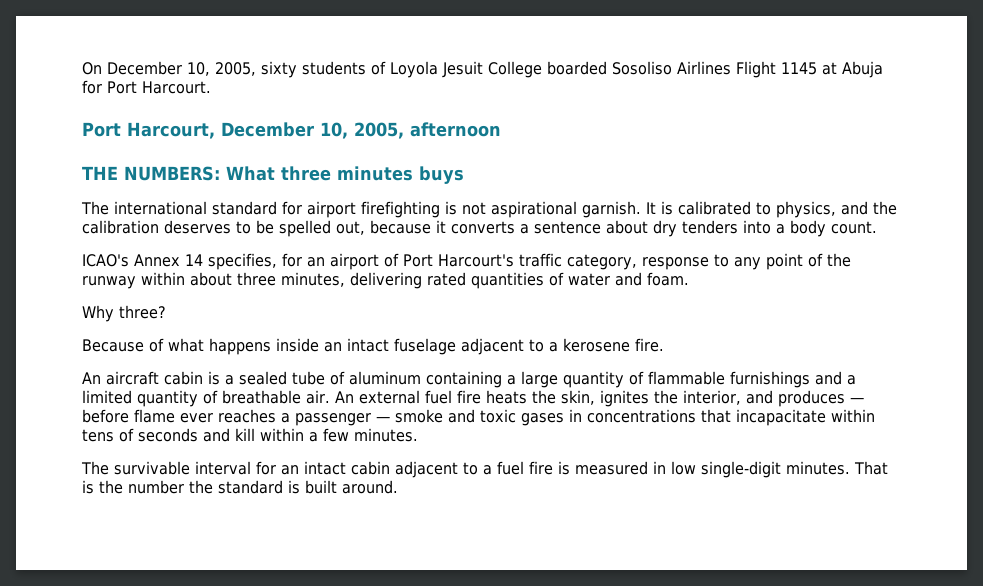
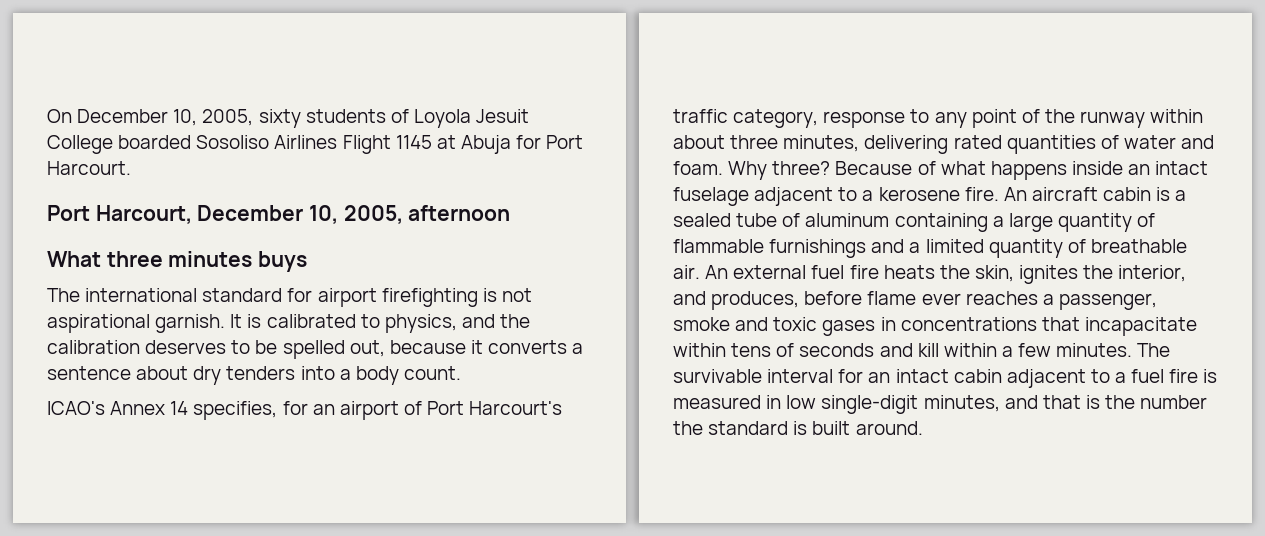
[82,166,220,181] THE NUMBERS: -> (511, 213) none
(689, 279) // -> (723, 168) none
(166, 312) // -> (831, 168) none
(664, 345) // -> (999, 194) none
[777,390,864,407] produces — -> [711,291,800,310] produces,
[295,413,390,426] passenger — -> [1058,293,1157,310] passenger,
(418, 435) // -> (1133, 350) none
[786,461,888,475] minutes. That -> [923,395,1081,412] minutes, and that

